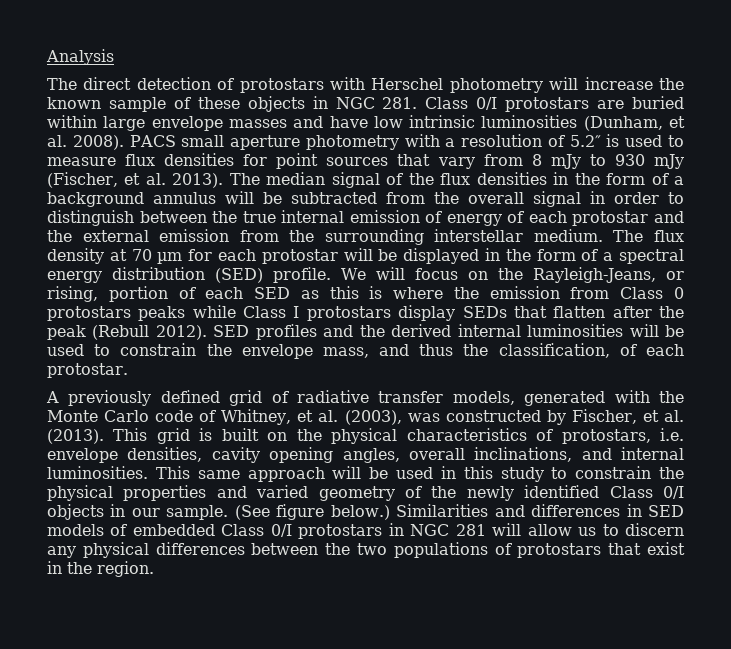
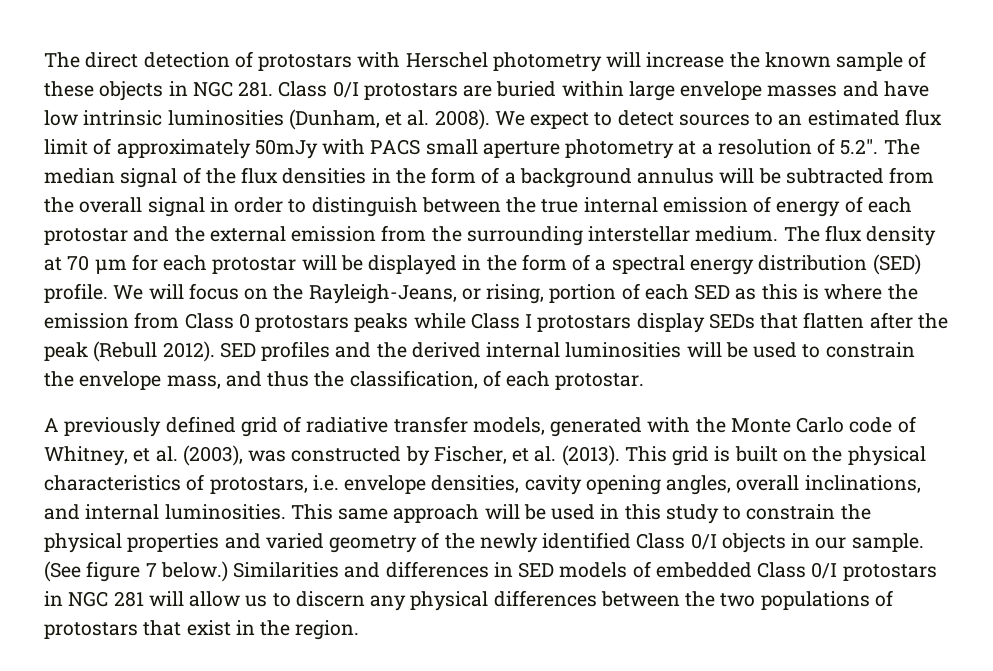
[46,49,114,65] Analysis // -> (44, 60) none
(124, 142) none -> [494,109,942,129] [44,138,366,159] We expect to detect sources to an estimated flux limit of approximately 50mJy with
[404,134,440,147] with -> [678,141,697,155] at
[569,134,685,147] [47,153,685,169] [47,172,224,188] 5.2″ is used to measure flux densities for point sources that vary from 8 mJy to 930 mJy (Fischer, et al. 2013). -> [840,139,879,155] 5.2″.
(325, 512) none -> [145,563,157,577] 7

